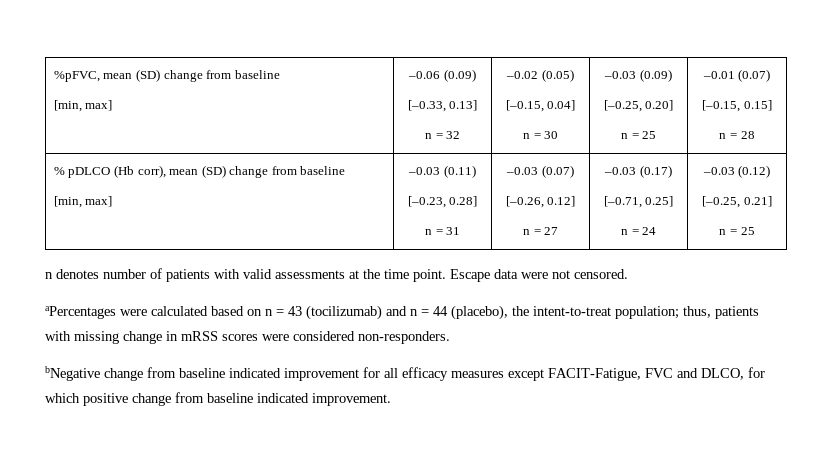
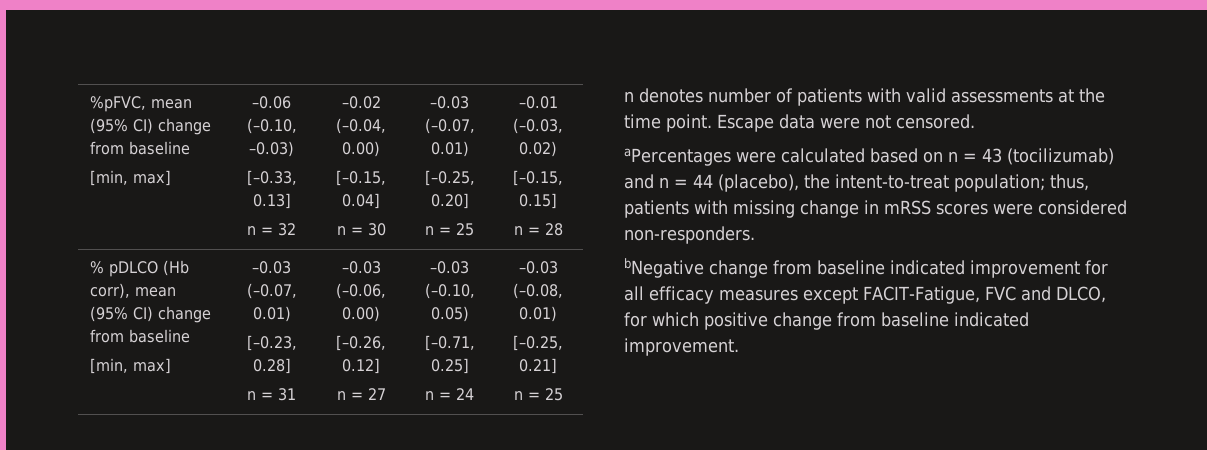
[135,69,160,82] (SD) -> [90,118,154,134] (95% CI)
[443,69,476,82] (0.09) -> [246,118,297,134] [249,141,294,157] (–0.10, –0.03)
[541,69,574,82] (0.05) -> [336,118,386,134] [342,141,380,157] (–0.04, 0.00)
[639,69,672,82] (0.09) -> [424,118,475,134] [430,141,469,157] (–0.07, 0.01)
[738,69,771,82] (0.07) -> [513,118,563,134] [519,141,557,157] (–0.03, 0.02)
[201,165,226,178] (SD) -> [90,306,154,322] (95% CI)
[443,165,476,178] (0.11) -> [246,283,297,299] [252,306,291,322] (–0.07, 0.01)
[541,165,574,178] (0.07) -> [336,283,386,299] [342,306,380,322] (–0.06, 0.00)
[639,165,672,178] (0.17) -> [424,283,475,299] [430,306,469,322] (–0.10, 0.05)
[738,165,771,178] (0.12) -> [513,283,563,299] [519,306,557,322] (–0.08, 0.01)

